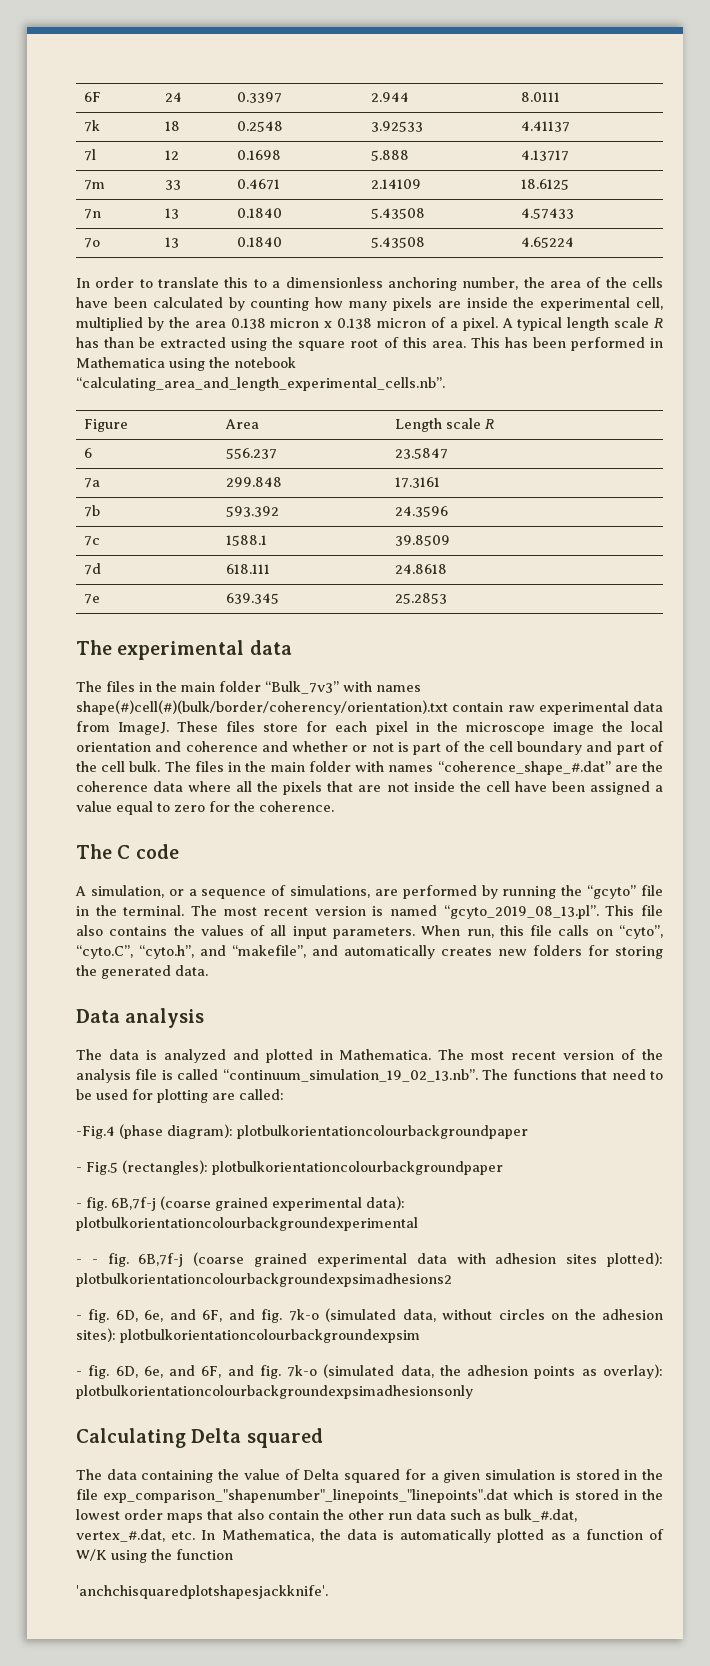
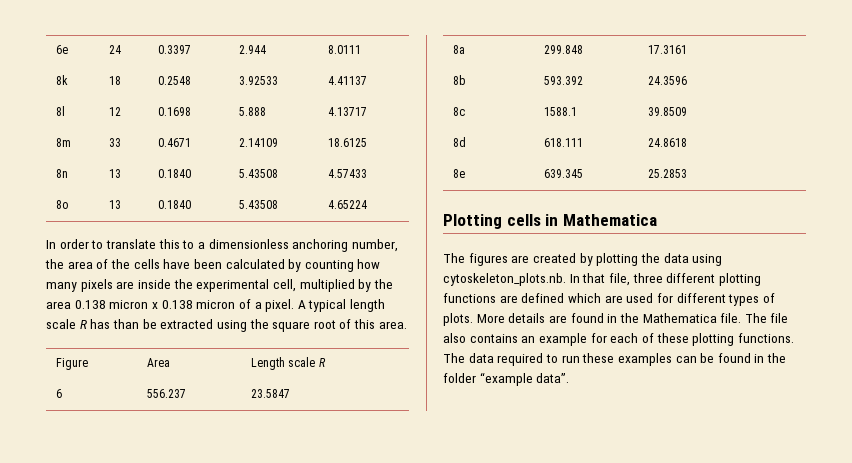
[84,92,102,102] 6F -> [56,45,69,54] 6e
[84,120,101,132] 7k -> [56,75,69,85] 8k
[84,149,97,161] 7l -> [56,106,66,116] 8l
[84,180,106,190] 7m -> [56,138,72,147] 8m
[84,209,102,219] 7n -> [56,169,69,178] 8n
[84,238,101,248] 7o -> [56,200,69,209] 8o
[470,337,663,351] [76,357,296,371] [76,377,445,391] This has been performed in Mathematica using the notebook “calculating_area_and_length_experimental_cells.nb”. -> (407, 325) none
[84,478,101,488] 7a -> [453,45,466,54] 8a
[84,505,101,517] 7b -> [453,75,466,85] 8b
[84,536,101,546] 7c -> [453,107,466,116] 8c
[84,563,102,575] 7d -> [453,137,467,147] 8d
[84,594,101,604] 7e -> [453,169,466,178] 8e
[76,640,292,660] [76,681,421,694] [76,700,663,715] [76,721,664,735] [76,741,664,755] [76,761,663,775] [76,781,663,795] [76,801,334,815] [76,844,179,859] [75,885,663,899] [76,905,663,919] [76,925,663,939] [76,945,663,959] [76,965,208,979] [76,1008,205,1028] [76,1049,663,1063] [76,1069,663,1083] [76,1089,284,1103] [76,1124,528,1139] [76,1160,503,1175] [76,1196,405,1211] [76,1217,418,1231] [76,1252,663,1267] [76,1273,452,1287] [76,1308,663,1323] [76,1328,420,1343] [76,1364,663,1379] [76,1385,473,1399] [76,1428,323,1448] [76,1469,664,1483] [76,1489,663,1503] [76,1509,577,1523] [76,1529,665,1543] [76,1549,233,1563] [76,1585,328,1599] The experimental data // The files in the main folder “Bulk_7v3” with names shape(#)cell(#)(bulk/border/coherency/orientation).txt contain raw experimental data from ImageJ. These files store for each pixel in the microscope image the local orientation and coherence and whether or not is part of the cell boundary and part of the cell bulk. The files in the main folder with names “coherence_shape_#.dat” are the coherence data where all the pixels that are not inside the cell have been assigned a value equal to zero for the coherence. // The C code // A simulation, or a sequence of simulations, are performed by running the “gcyto” file in the terminal. The most recent version is named “gcyto_2019_08_13.pl”. This file also contains the values of all input parameters. When run, this file calls on “cyto”, “cyto.C”, “cyto.h”, and “makefile”, and automatically creates new folders for storing the generated data. // Data analysis // The data is analyzed and plotted in Mathematica. The most recent version of the analysis file is called “continuum_simulation_19_02_13.nb”. The functions that need to be used for plotting are called: // -Fig.4 (phase diagram): plotbulkorientationcolourbackgroundpaper // - Fig.5 (rectangles): plotbulkorientationcolourbackgroundpaper // - fig. 6B,7f-j (coarse grained experimental data): plotbulkorientationcolourbackgroundexperimental // - - fig. 6B,7f-j (coarse grained experimental data with adhesion sites plotted): plotbulkorientationcolourbackgroundexpsimadhesions2 // - fig. 6D, 6e, and 6F, and fig. 7k-o (simulated data, without circles on the adhesion sites): plotbulkorientationcolourbackgroundexpsim // - fig. 6D, 6e, and 6F, and fig. 7k-o (simulated data, the adhesion points as overlay): plotbulkorientationcolourbackgroundexpsimadhesionsonly // Calculating Delta squared // The data containing the value of Delta squared for a given simulation is stored in the file exp_comparison_"shapenumber"_linepoints_"linepoints".dat which is stored in the lowest order maps that also contain the other run data such as bulk_#.dat, vertex_#.dat, etc. In Mathematica, the data is automatically plotted as a function of W/K using the function // 'anchchisquaredplotshapesjackknife'. -> [443,214,657,229] [443,253,723,266] [443,273,761,286] [443,293,775,306] [443,313,789,326] [443,333,794,346] [443,353,787,366] [443,372,570,386] Plotting cells in Mathematica // The figures are created by plotting the data using cytoskeleton_plots.nb. In that file, three different plotting functions are defined which are used for different types of plots. More details are found in the Mathematica file. The file also contains an example for each of these plotting functions. The data required to run these examples can be found in the folder “example data”.

